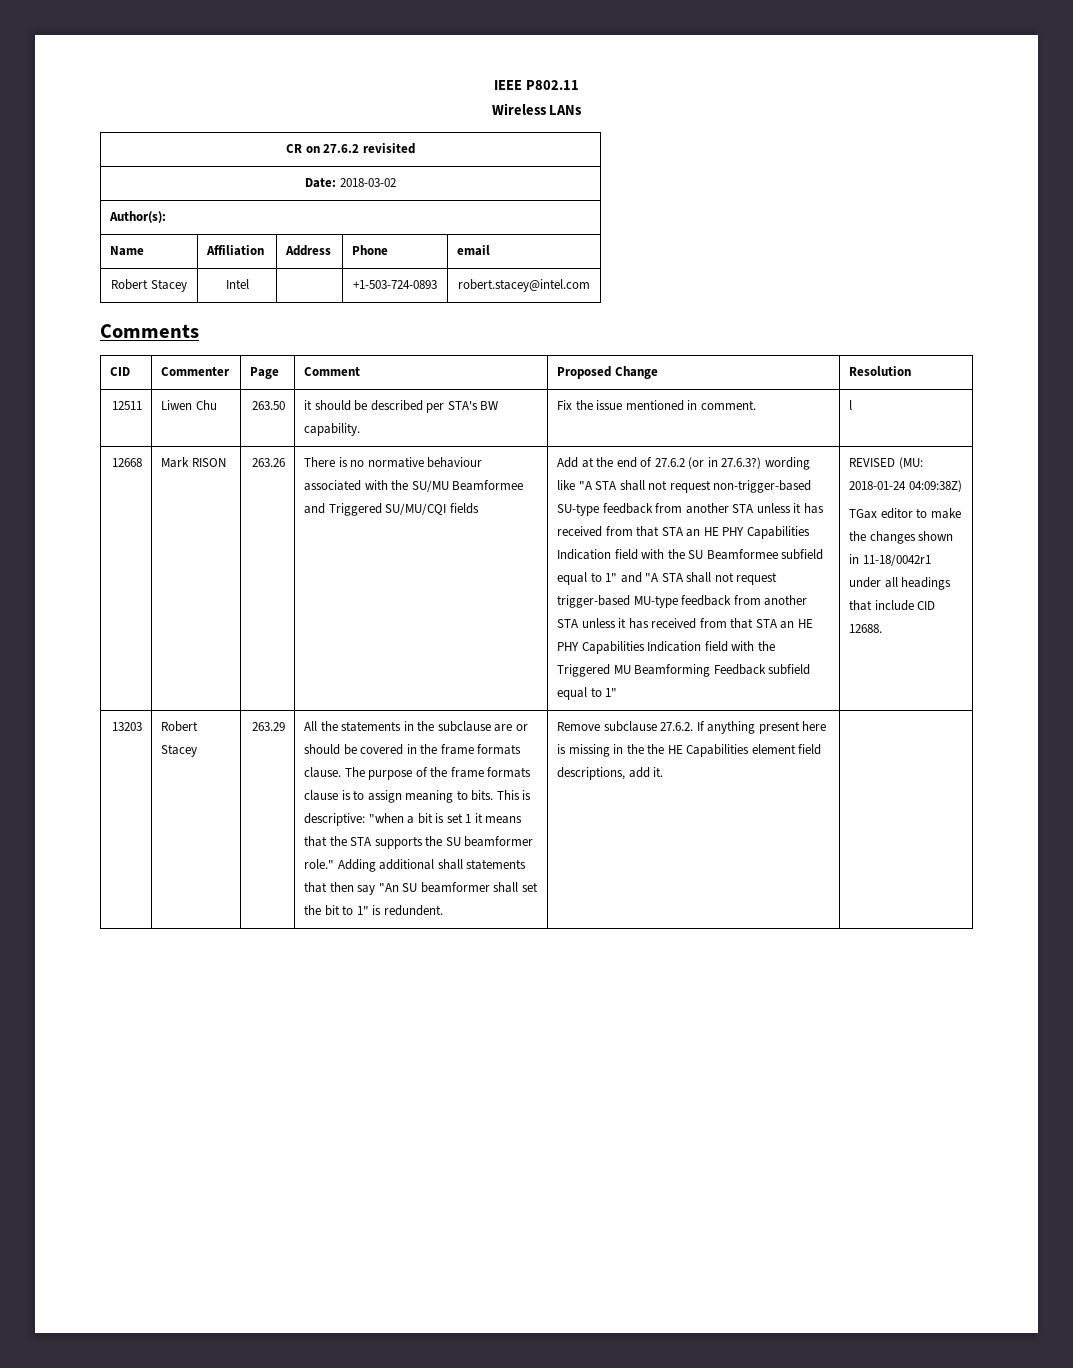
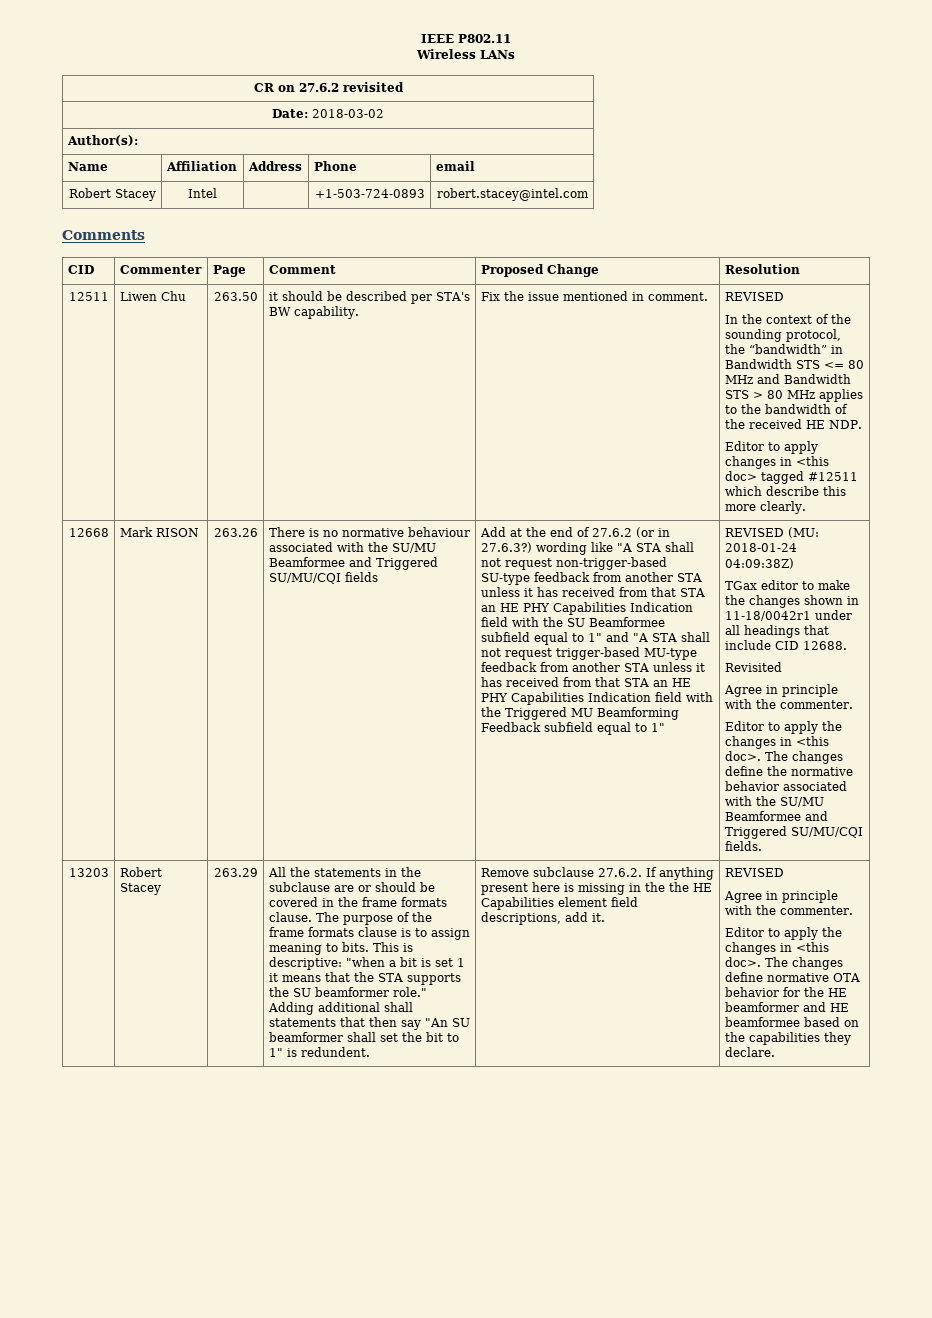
[849,400,853,410] l -> [724,292,784,301] [724,314,851,324] [724,329,841,342] [724,344,843,354] [724,359,864,369] [724,374,851,384] [724,389,863,402] [724,404,848,414] [724,419,862,429] [724,441,818,454] [724,456,829,469] [724,471,858,484] [724,486,846,496] [724,501,806,514] REVISED // In the context of the sounding protocol, the “bandwidth” in Bandwidth STS <= 80 MHz and Bandwidth STS > 80 MHz applies to the bandwidth of the received HE NDP. // Editor to apply changes in <this doc> tagged #12511 which describe this more clearly.
(883, 628) none -> [724,662,782,672] [723,684,838,697] [724,699,853,709] [724,721,842,734] [724,736,829,749] [724,751,843,764] [724,766,853,776] [724,781,847,791] [724,796,824,807] [724,811,828,821] [724,826,863,839] [724,841,762,851] // Revisited // Agree in principle with the commenter. // Editor to apply the changes in <this doc>. The changes define the normative behavior associated with the SU/MU Beamformee and Triggered SU/MU/CQI fields.
(664, 772) none -> [724,868,784,877] [723,890,838,903] [724,905,853,915] [724,927,842,940] [724,942,829,955] [724,957,843,970] [724,972,860,982] [724,987,847,997] [724,1002,849,1012] [724,1017,859,1027] [724,1032,851,1045] [724,1047,775,1057] REVISED // Agree in principle with the commenter. // Editor to apply the changes in <this doc>. The changes define normative OTA behavior for the HE beamformer and HE beamformee based on the capabilities they declare.

